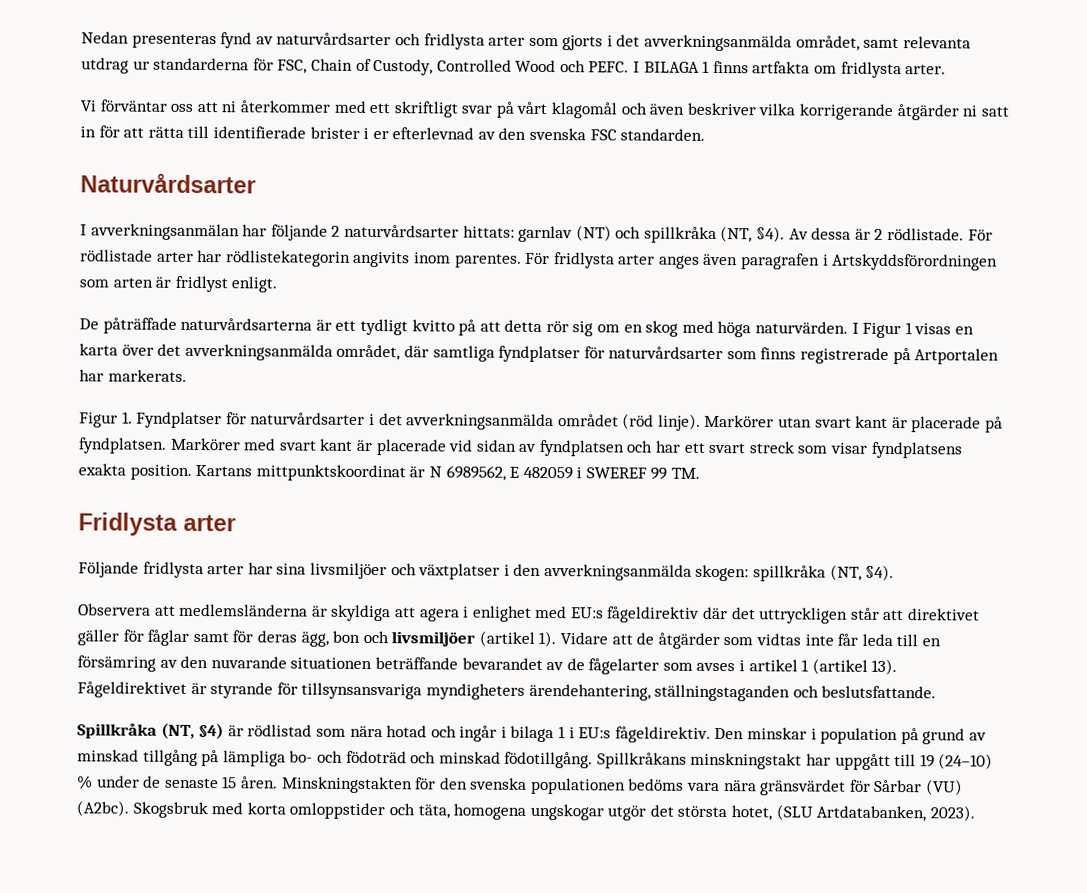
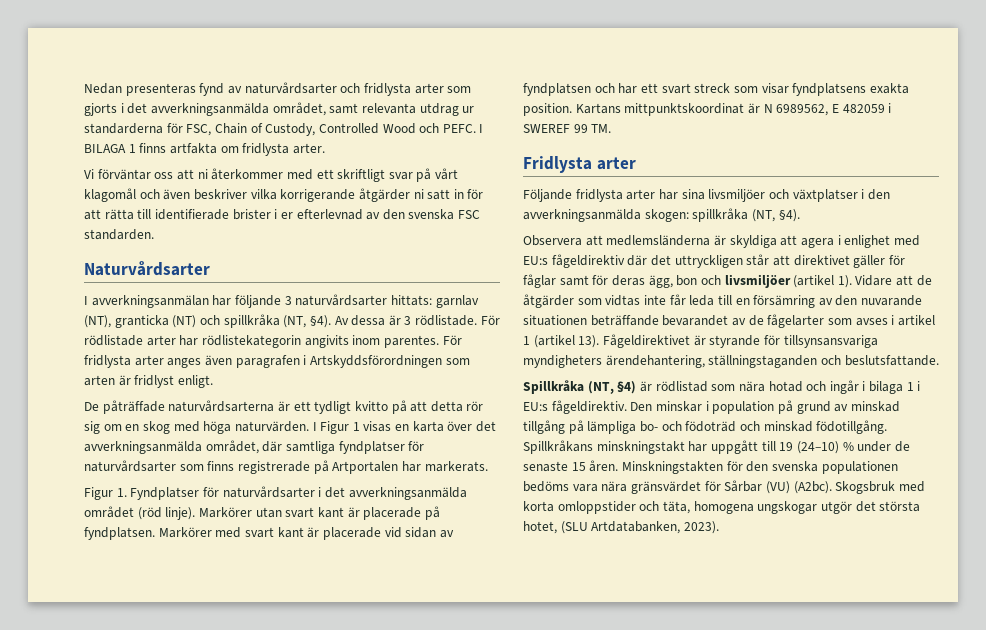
[331,225,341,237] 2 -> [284,296,292,305] 3
(574, 234) none -> [84,315,169,328] (NT), granticka
[874,228,884,240] 2 -> [404,316,412,325] 3

